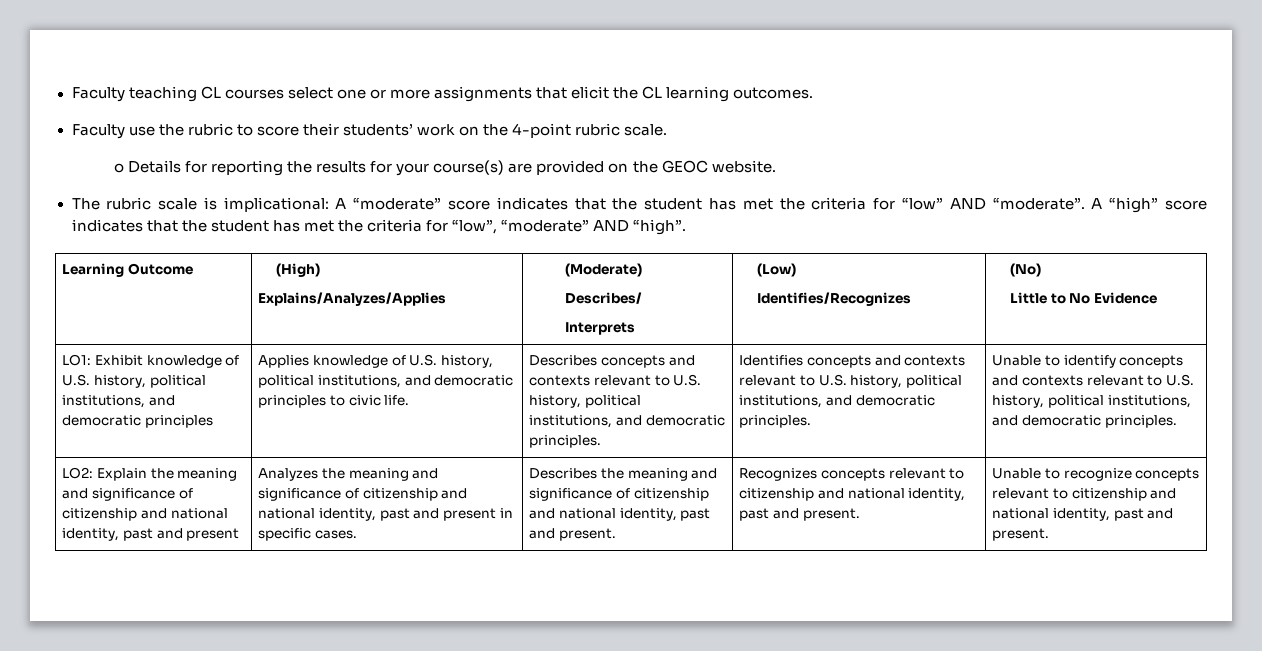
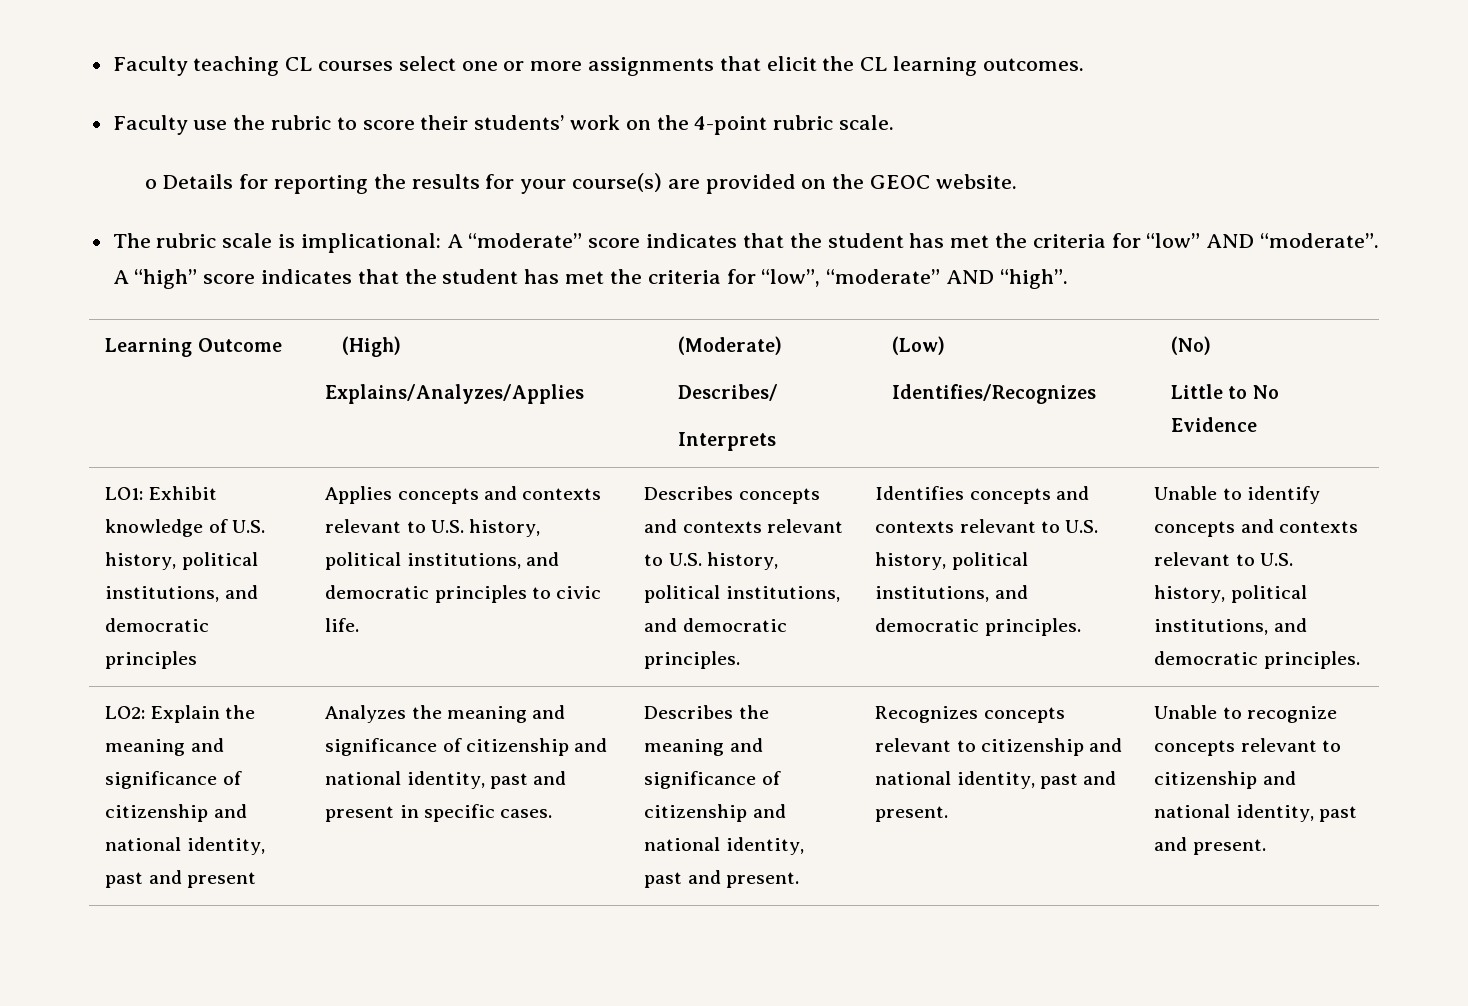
[313,355,406,368] knowledge of -> [397,486,602,504] [325,519,426,533] concepts and contexts relevant to

